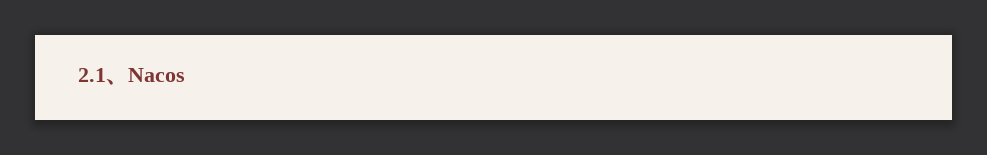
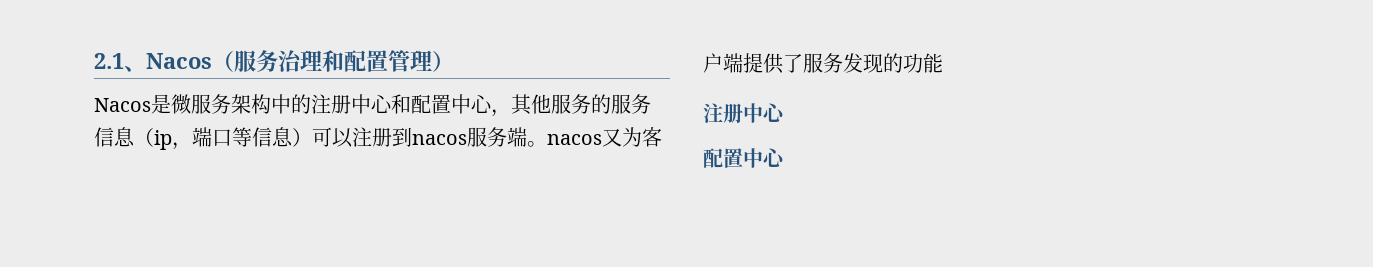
(185, 75) none -> [212,50,454,72] [94,94,651,117] [94,127,662,150] [703,53,943,74] [703,103,786,123] [703,148,786,168] （服务治理和配置管理） // Nacos是微服务架构中的注册中心和配置中心，其他服务的服务信息（ip，端口等信息）可以注册到nacos服务端。nacos又为客户端提供了服务发现的功能 // 注册中心 // 配置中心

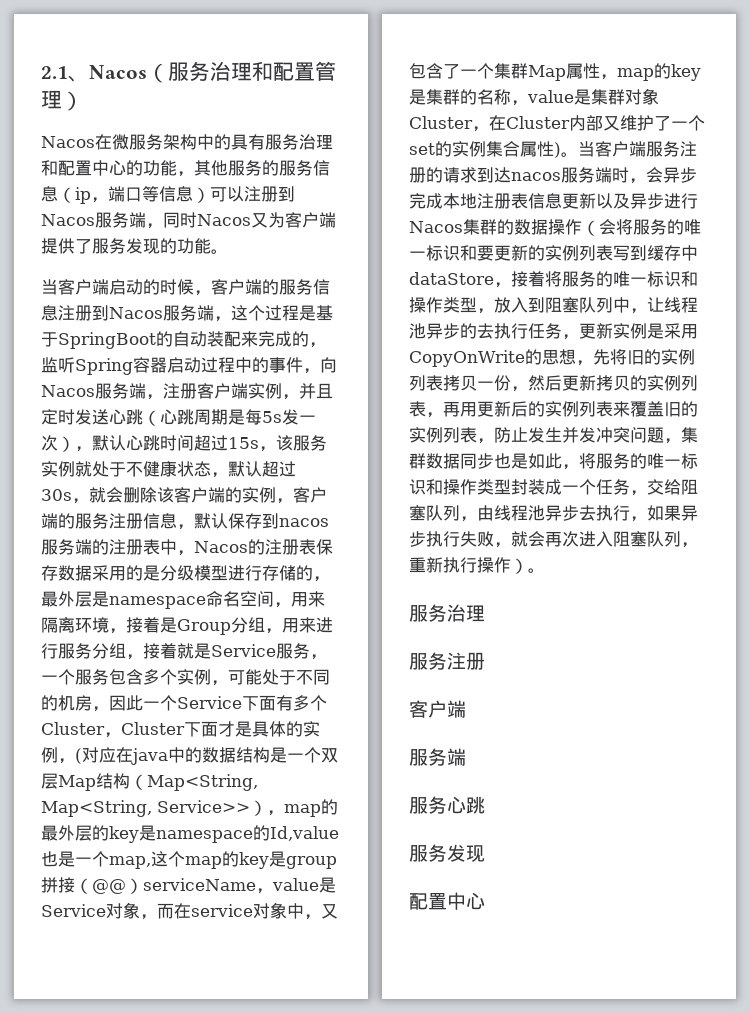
[151,94,171,114] 是 -> [95,134,112,150] 在
[311,94,393,114] 注册中心 -> [231,134,333,150] 具有服务治理
(493, 103) none -> [126,160,177,176] 的功能
[412,127,602,147] nacos服务端。nacos -> [41,212,251,229] Nacos服务端，同时Nacos
[703,103,786,123] // 注册中心 -> [211,249,228,254] [41,279,330,296] [41,305,333,322] [41,331,326,349] [41,357,337,375] [41,383,333,400] [41,409,316,426] [41,435,327,452] [41,461,296,478] [41,487,327,504] [41,513,329,530] [41,539,333,556] [41,565,330,582] [41,591,325,609] [41,617,333,635] [41,643,327,660] [41,669,330,686] [41,695,327,712] [41,721,320,738] [41,747,338,765] [41,773,258,791] [41,799,338,817] [41,825,339,843] [41,851,337,869] [41,877,336,894] [41,902,338,920] [409,63,701,81] [409,88,659,106] [409,115,705,132] [409,141,697,158] [409,167,697,184] [409,193,698,209] [409,219,701,236] [409,245,698,261] [409,271,698,288] [409,297,698,314] [409,323,698,340] [409,349,695,367] [409,375,698,392] [409,401,698,418] [409,427,698,444] [409,453,698,470] [409,479,698,496] [409,505,698,522] [409,531,698,548] [409,557,545,574] [409,604,485,622] [409,652,485,670] [409,700,466,718] [409,748,466,766] [409,796,485,814] [409,844,485,862] 。 // 当客户端启动的时候，客户端的服务信息注册到Nacos服务端，这个过程是基于SpringBoot的自动装配来完成的，监听Spring容器启动过程中的事件，向Nacos服务端，注册客户端实例，并且定时发送心跳（心跳周期是每5s发一次），默认心跳时间超过15s，该服务实例就处于不健康状态，默认超过30s，就会删除该客户端的实例，客户端的服务注册信息，默认保存到nacos服务端的注册表中，Nacos的注册表保存数据采用的是分级模型进行存储的，最外层是namespace命名空间，用来隔离环境，接着是Group分组，用来进行服务分组，接着就是Service服务，一个服务包含多个实例，可能处于不同的机房，因此一个Service下面有多个Cluster，Cluster下面才是具体的实例，(对应在java中的数据结构是一个双层Map结构（Map<String, Map<String, Service>>），map的最外层的key是namespace的Id,value也是一个map,这个map的key是group拼接（@@）serviceName，value是Service对象，而在service对象中，又包含了一个集群Map属性，map的key是集群的名称，value是集群对象Cluster，在Cluster内部又维护了一个set的实例集合属性)。当客户端服务注册的请求到达nacos服务端时，会异步完成本地注册表信息更新以及异步进行Nacos集群的数据操作（会将服务的唯一标识和要更新的实例列表写到缓存中dataStore，接着将服务的唯一标识和操作类型，放入到阻塞队列中，让线程池异步的去执行任务，更新实例是采用CopyOnWrite的思想，先将旧的实例列表拷贝一份，然后更新拷贝的实例列表，再用更新后的实例列表来覆盖旧的实例列表，防止发生并发冲突问题，集群数据同步也是如此，将服务的唯一标识和操作类型封装成一个任务，交给阻塞队列，由线程池异步去执行，如果异步执行失败，就会再次进入阻塞队列，重新执行操作）。 // 服务治理 // 服务注册 // 客户端 // 服务端 // 服务心跳 // 服务发现

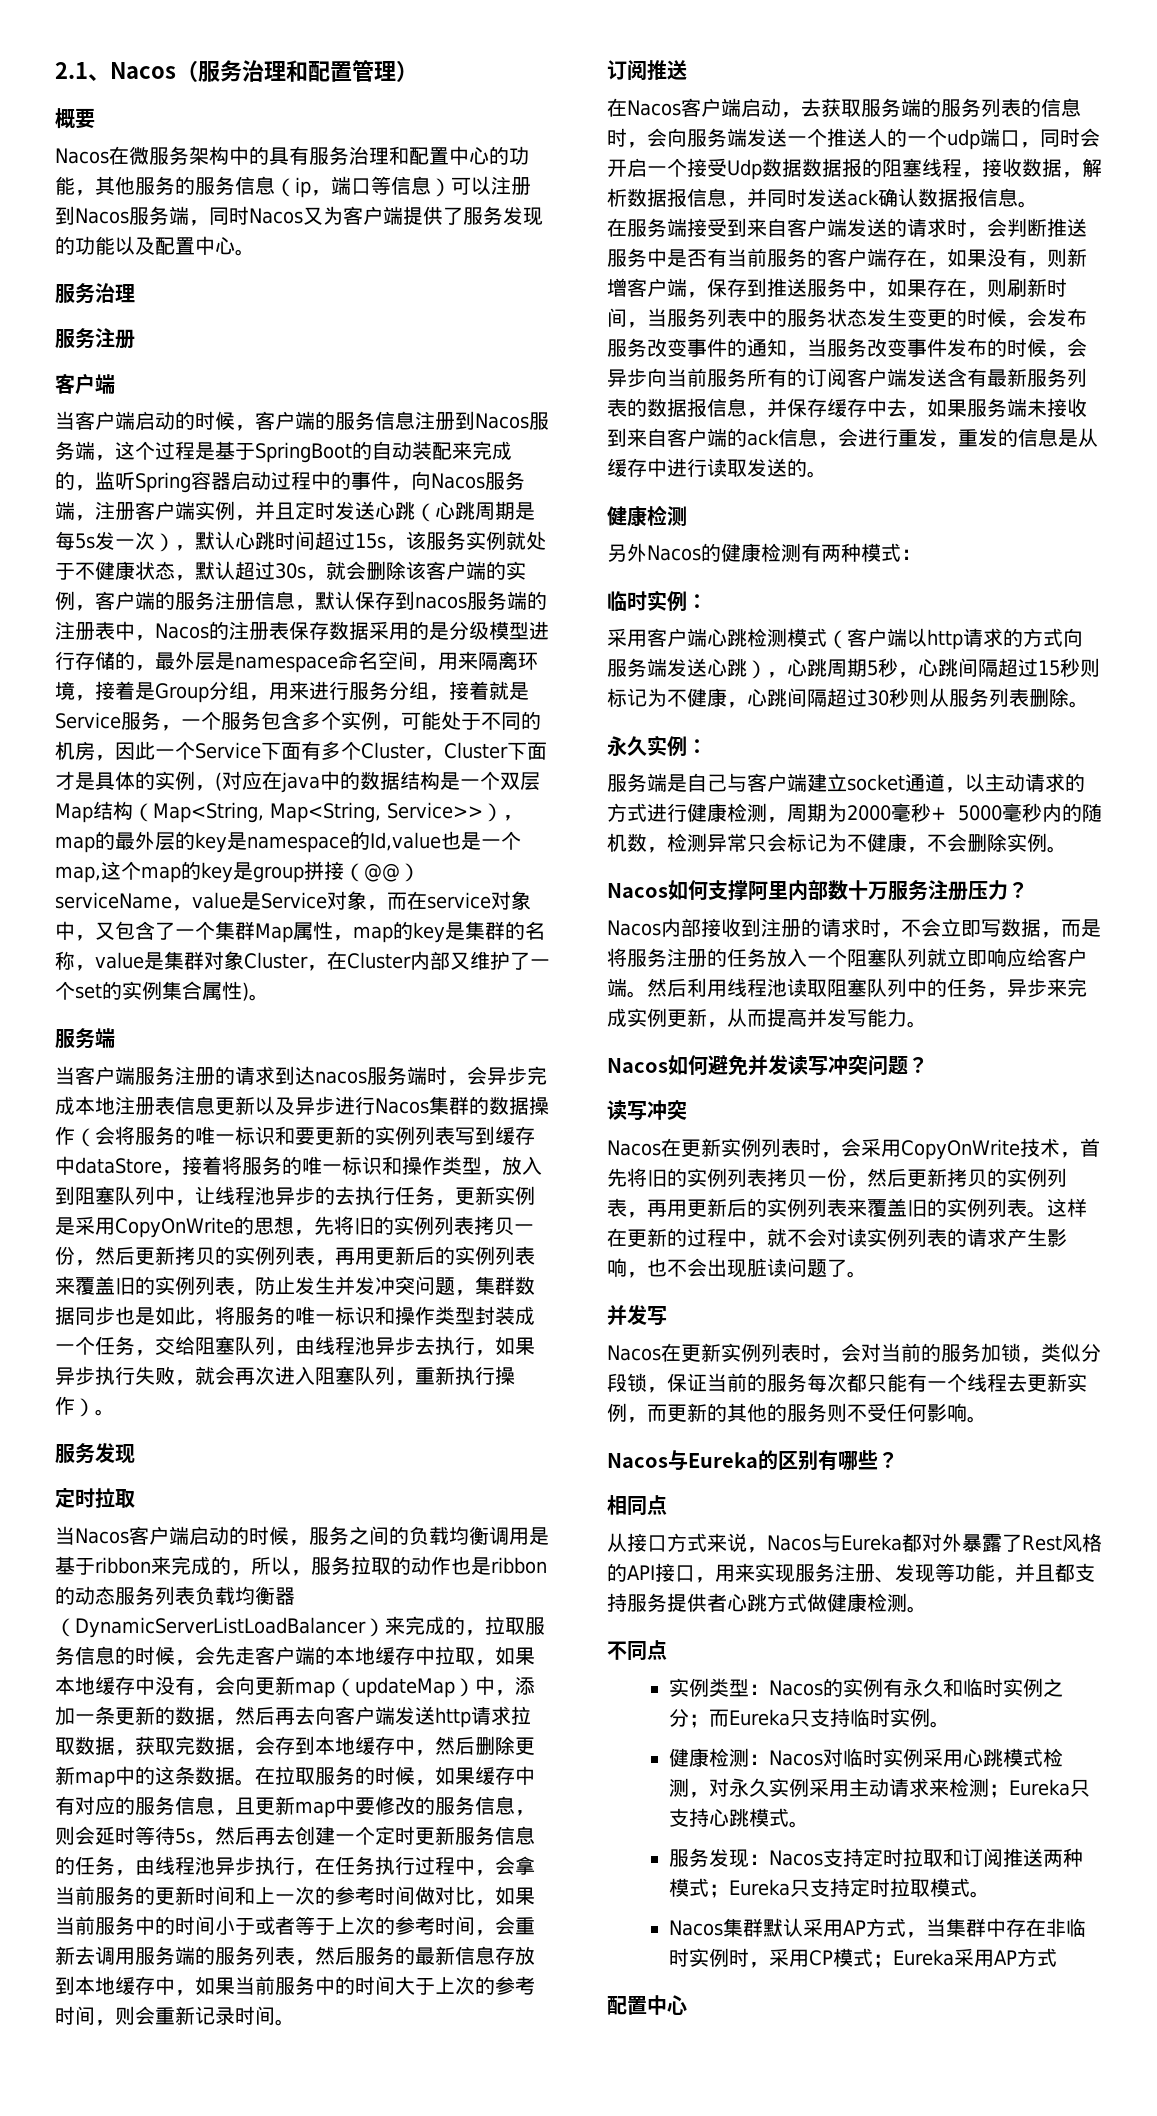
(83, 101) none -> [55,108,95,129] // 概要
[211,249,228,254] 。 -> [115,236,255,256] [55,283,135,304] [55,328,135,349] [55,373,115,395] 以及配置中心。 // 服务治理 // 服务注册 // 客户端
(578, 154) none -> [55,1028,115,1049] // 服务端 //
[447,604,485,622] [409,652,485,670] [409,700,466,718] [409,748,466,766] [409,796,485,814] [409,844,485,862] 治理 // 服务注册 // 客户端 // 服务端 // 服务心跳 // 服务发现 -> [95,1443,135,1464] [55,1488,135,1508] [55,1526,549,1546] [55,1556,547,1576] [55,1586,295,1605] [55,1616,545,1638] [55,1646,535,1666] [55,1676,535,1698] [55,1706,531,1728] [55,1736,535,1756] [55,1766,535,1788] [55,1796,535,1818] [55,1826,535,1846] [55,1856,535,1876] [55,1886,535,1906] [55,1916,535,1936] [55,1946,535,1966] [55,1976,535,1996] [55,2006,295,2026] [607,60,687,81] [607,98,1081,118] [607,128,1100,150] [607,158,1102,180] [607,188,1038,208] [607,218,1087,238] [607,248,1087,268] [607,278,1067,298] [607,308,1087,328] [607,338,1087,358] [607,368,1087,388] [607,398,1087,418] [607,428,1098,448] [607,458,827,478] [607,505,687,527] [607,543,921,562] [607,590,707,611] [607,628,1083,650] [607,658,1100,679] [607,688,1089,708] [607,735,707,756] [607,773,1085,793] [607,803,1102,823] [607,833,1067,853] [607,880,1028,901] [607,918,1101,938] [607,948,1087,967] [607,978,1087,998] [607,1008,927,1028] [607,1055,928,1076] [607,1100,687,1121] [607,1138,1100,1160] [607,1168,1067,1188] [607,1198,1087,1218] [607,1228,1067,1248] [607,1258,867,1278] [607,1305,667,1326] [607,1343,1101,1363] [607,1373,1087,1393] [607,1403,987,1423] [607,1450,898,1471] [607,1495,667,1516] [607,1533,1102,1553] [607,1563,1095,1583] [607,1593,927,1613] [607,1640,667,1661] [668,1678,1063,1697] [668,1708,950,1728] [668,1748,1063,1767] [668,1778,1090,1798] [668,1808,809,1828] [668,1848,1083,1868] [668,1878,990,1898] [668,1918,1086,1938] [668,1948,1057,1968] 发现 // 定时拉取 // 当Nacos客户端启动的时候，服务之间的负载均衡调用是基于ribbon来完成的，所以，服务拉取的动作也是ribbon的动态服务列表负载均衡器（DynamicServerListLoadBalancer）来完成的，拉取服务信息的时候，会先走客户端的本地缓存中拉取，如果本地缓存中没有，会向更新map（updateMap）中，添加一条更新的数据，然后再去向客户端发送http请求拉取数据，获取完数据，会存到本地缓存中，然后删除更新map中的这条数据。在拉取服务的时候，如果缓存中有对应的服务信息，且更新map中要修改的服务信息，则会延时等待5s，然后再去创建一个定时更新服务信息的任务，由线程池异步执行，在任务执行过程中，会拿当前服务的更新时间和上一次的参考时间做对比，如果当前服务中的时间小于或者等于上次的参考时间，会重新去调用服务端的服务列表，然后服务的最新信息存放到本地缓存中，如果当前服务中的时间大于上次的参考时间，则会重新记录时间。 // 订阅推送 // 在Nacos客户端启动，去获取服务端的服务列表的信息时，会向服务端发送一个推送人的一个udp端口，同时会开启一个接受Udp数据数据报的阻塞线程，接收数据，解析数据报信息，并同时发送ack确认数据报信息。 // 在服务端接受到来自客户端发送的请求时，会判断推送服务中是否有当前服务的客户端存在，如果没有，则新增客户端，保存到推送服务中，如果存在，则刷新时间，当服务列表中的服务状态发生变更的时候，会发布服务改变事件的通知，当服务改变事件发布的时候，会异步向当前服务所有的订阅客户端发送含有最新服务列表的数据报信息，并保存缓存中去，如果服务端未接收到来自客户端的ack信息，会进行重发，重发的信息是从缓存中进行读取发送的。 // 健康检测 // 另外Nacos的健康检测有两种模式： // 临时实例： // 采用客户端心跳检测模式（客户端以http请求的方式向服务端发送心跳），心跳周期5秒，心跳间隔超过15秒则标记为不健康，心跳间隔超过30秒则从服务列表删除。 // 永久实例： // 服务端是自己与客户端建立socket通道，以主动请求的方式进行健康检测，周期为2000毫秒+ 5000毫秒内的随机数，检测异常只会标记为不健康，不会删除实例。 // Nacos如何支撑阿里内部数十万服务注册压力？ // Nacos内部接收到注册的请求时，不会立即写数据，而是将服务注册的任务放入一个阻塞队列就立即响应给客户端。然后利用线程池读取阻塞队列中的任务，异步来完成实例更新，从而提高并发写能力。 // Nacos如何避免并发读写冲突问题？ // 读写冲突 // Nacos在更新实例列表时，会采用CopyOnWrite技术，首先将旧的实例列表拷贝一份，然后更新拷贝的实例列表，再用更新后的实例列表来覆盖旧的实例列表。这样在更新的过程中，就不会对读实例列表的请求产生影响，也不会出现脏读问题了。 // 并发写 // Nacos在更新实例列表时，会对当前的服务加锁，类似分段锁，保证当前的服务每次都只能有一个线程去更新实例，而更新的其他的服务则不受任何影响。 // Nacos与Eureka的区别有哪些？ // 相同点 // 从接口方式来说，Nacos与Eureka都对外暴露了Rest风格的API接口，用来实现服务注册、发现等功能，并且都支持服务提供者心跳方式做健康检测。 // 不同点 // 实例类型：Nacos的实例有永久和临时实例之分；而Eureka只支持临时实例。 // 健康检测：Nacos对临时实例采用心跳模式检测，对永久实例采用主动请求来检测；Eureka只支持心跳模式。 // 服务发现：Nacos支持定时拉取和订阅推送两种模式；Eureka只支持定时拉取模式。 // Nacos集群默认采用AP方式，当集群中存在非临时实例时，采用CP模式；Eureka采用AP方式

